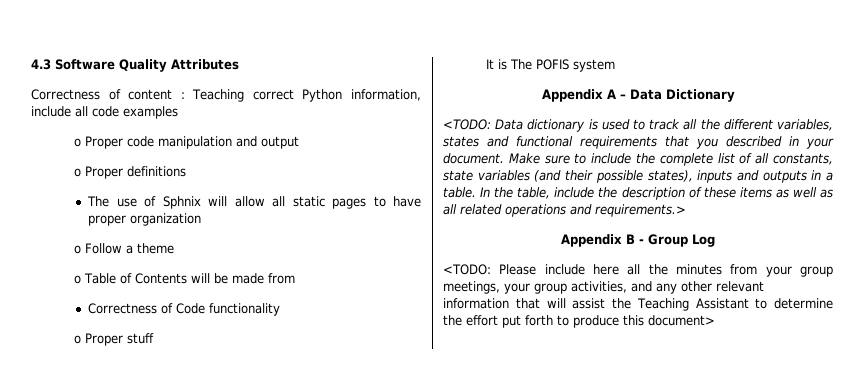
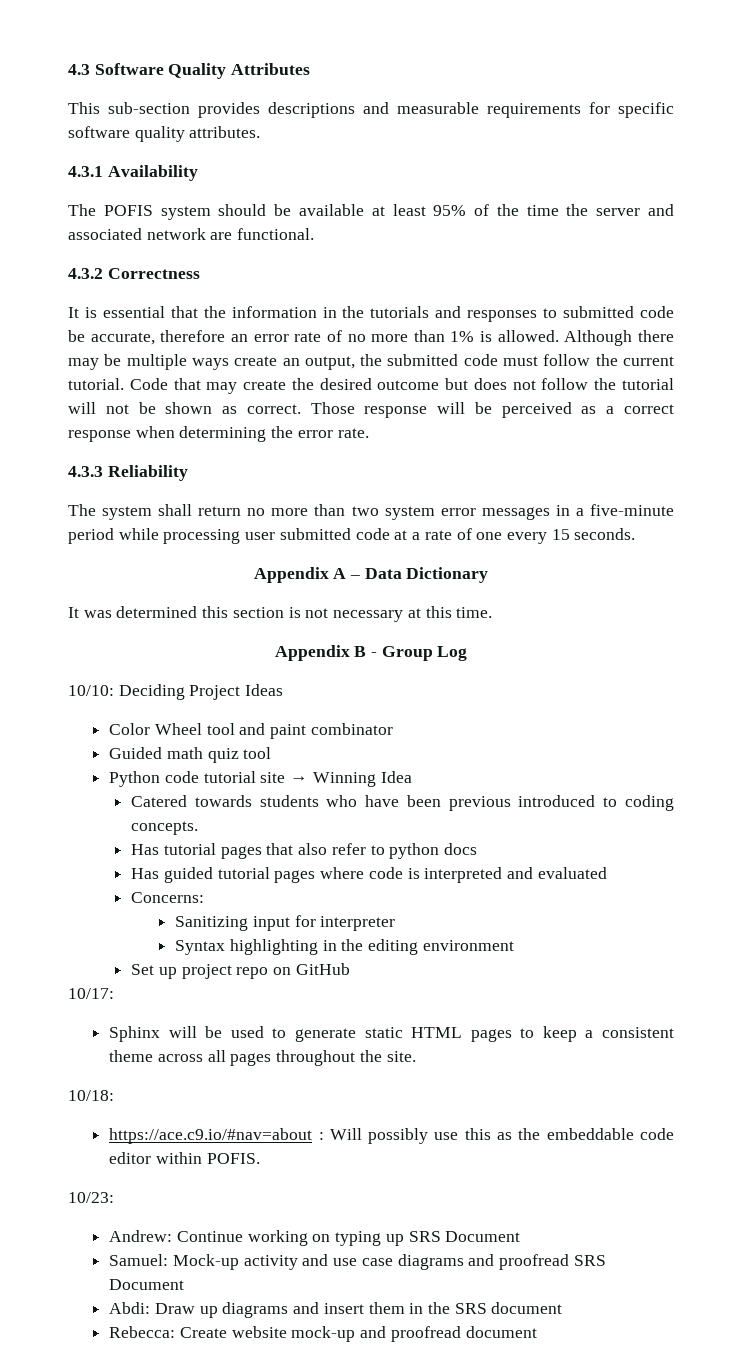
[31,89,422,102] [31,106,178,119] [73,136,299,149] [73,166,186,179] [87,196,421,209] [88,213,202,226] [73,243,174,254] [73,273,295,284] [88,303,281,316] [73,333,154,346] [485,59,615,72] Correctness of content : Teaching correct Python information, include all code examples // o Proper code manipulation and output // o Proper definitions // The use of Sphnix will allow all static pages to have proper organization // o Follow a theme // o Table of Contents will be made from // Correctness of Code functionality // o Proper stuff // It is The POFIS system -> [68,102,674,118] [68,126,261,142] [68,165,198,181] [68,204,674,220] [68,228,315,240] [68,268,200,279] [68,306,674,322] [68,330,675,346] [68,354,674,370] [68,378,674,394] [68,402,674,418] [68,426,369,442] [68,465,188,481] [68,504,675,520] [68,528,636,544] This sub-section provides descriptions and measurable requirements for specific software quality attributes. // 4.3.1 Availability // The POFIS system should be available at least 95% of the time the server and associated network are functional. // 4.3.2 Correctness // It is essential that the information in the tutorials and responses to submitted code be accurate, therefore an error rate of no more than 1% is allowed. Although there may be multiple ways create an output, the submitted code must follow the current tutorial. Code that may create the desired outcome but does not follow the tutorial will not be shown as correct. Those response will be perceived as a correct response when determining the error rate. // 4.3.3 Reliability // The system shall return no more than two system error messages in a five-minute period while processing user submitted code at a rate of one every 15 seconds.
[443,119,833,132] [443,136,834,149] [443,153,834,166] [443,170,833,183] [443,187,833,200] [443,204,686,217] <TODO: Data dictionary is used to track all the different variables, states and functional requirements that you described in your document. Make sure to include the complete list of all constants, state variables (and their possible states), inputs and outputs in a table. In the table, include the description of these items as well as all related operations and requirements.> -> [68,606,493,622] It was determined this section is not necessary at this time.
[443,264,833,277] [443,281,764,294] [443,298,833,311] [443,315,715,328] <TODO: Please include here all the minutes from your group meetings, your group activities, and any other relevant information that will assist the Teaching Assistant to determine the effort put forth to produce this document> -> [68,684,284,700] [109,723,393,739] [109,747,272,763] [109,771,412,787] [131,795,674,811] [131,821,199,835] [131,843,478,859] [131,867,607,883] [131,892,205,903] [175,915,396,931] [175,939,514,955] [131,963,350,979] [68,988,114,999] [109,1026,674,1042] [109,1050,416,1066] [68,1090,114,1101] [109,1128,674,1144] [109,1152,260,1164] [68,1192,114,1203] [109,1230,521,1246] [109,1254,606,1270] [109,1279,185,1290] [109,1302,563,1318] [109,1326,537,1342] 10/10: Deciding Project Ideas // Color Wheel tool and paint combinator // Guided math quiz tool // Python code tutorial site → Winning Idea // Catered towards students who have been previous introduced to coding concepts. // Has tutorial pages that also refer to python docs // Has guided tutorial pages where code is interpreted and evaluated // Concerns: // Sanitizing input for interpreter // Syntax highlighting in the editing environment // Set up project repo on GitHub // 10/17: // Sphinx will be used to generate static HTML pages to keep a consistent theme across all pages throughout the site. // 10/18: // https://ace.c9.io/#nav=about : Will possibly use this as the embeddable code editor within POFIS. // 10/23: // Andrew: Continue working on typing up SRS Document // Samuel: Mock-up activity and use case diagrams and proofread SRS Document // Abdi: Draw up diagrams and insert them in the SRS document // Rebecca: Create website mock-up and proofread document

